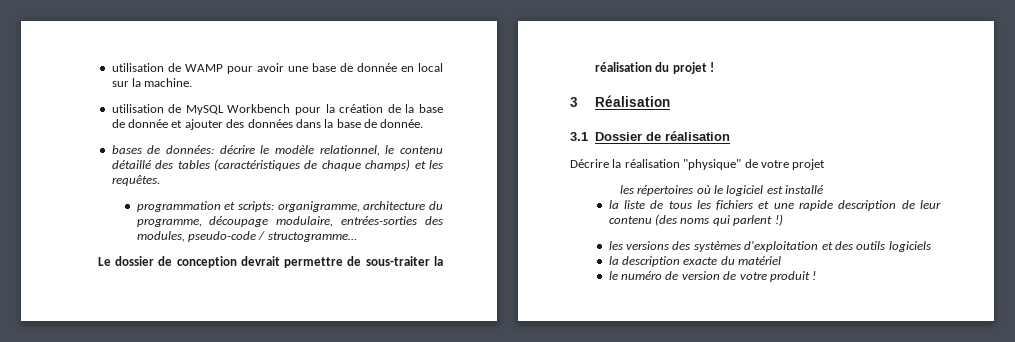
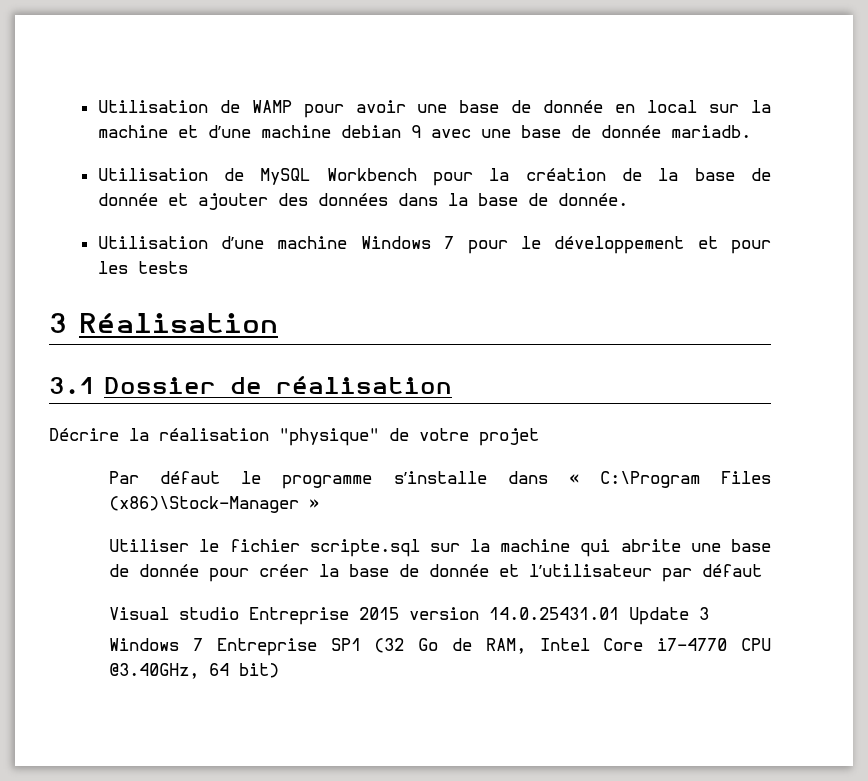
[111,63,164,72] utilisation -> [97,100,208,113] Utilisation
[144,78,193,87] [111,104,164,113] machine. // utilisation -> [97,125,751,138] [97,168,208,181] machine et d’une machine debian 9 avec une base de donnée mariadb. // Utilisation
[111,145,444,156] [111,159,444,171] [111,175,160,186] [136,201,443,212] [136,216,443,227] [136,231,357,242] [97,256,444,268] [594,62,715,74] bases de données: décrire le modèle relationnel, le contenu détaillé des tables (caractéristiques de chaque champs) et les requêtes. // programmation et scripts: organigramme, architecture du programme, découpage modulaire, entrées-sorties des modules, pseudo-code / structogramme… // Le dossier de conception devrait permettre de sous-traiter la réalisation du projet ! -> [97,236,771,254] [97,261,188,274] Utilisation d’une machine Windows 7 pour le développement et pour les tests
[619,185,825,196] [608,200,941,211] [608,214,783,226] [608,241,931,252] [608,256,782,267] [608,271,817,282] les répertoires où le logiciel est installé // la liste de tous les fichiers et une rapide description de leur contenu (des noms qui parlent !) // les versions des systèmes d'exploitation et des outils logiciels // la description exacte du matériel // le numéro de version de votre produit ! -> [109,471,771,489] [109,496,320,513] [109,539,772,557] [109,564,763,582] [109,607,710,625] [109,638,772,656] [109,663,280,679] Par défaut le programme s’installe dans « C:\Program Files (x86)\Stock-Manager » // Utiliser le fichier scripte.sql sur la machine qui abrite une base de donnée pour créer la base de donnée et l’utilisateur par défaut // Visual studio Entreprise 2015 version 14.0.25431.01 Update 3 // Windows 7 Entreprise SP1 (32 Go de RAM, Intel Core i7-4770 CPU @3.40GHz, 64 bit)

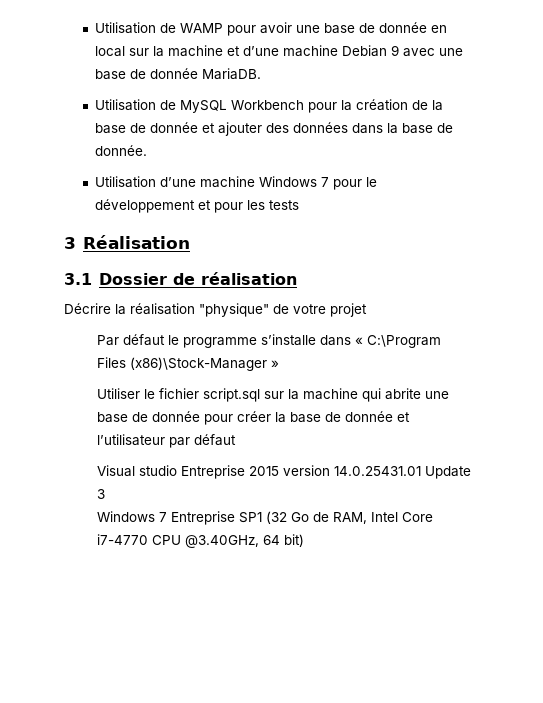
[340,125,401,138] debian -> [342,45,388,57] Debian
[670,125,751,138] mariadb. -> [202,68,262,80] MariaDB.
[309,539,420,557] scripte.sql -> [203,388,261,402] script.sql

